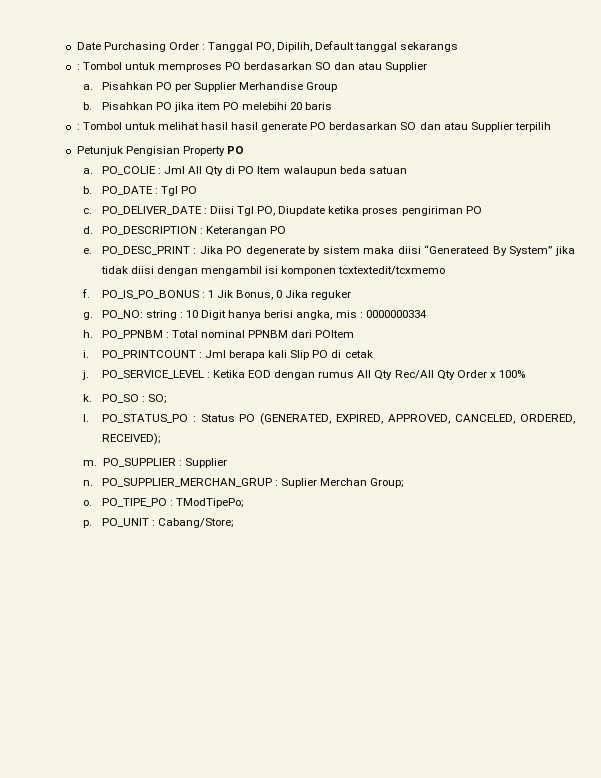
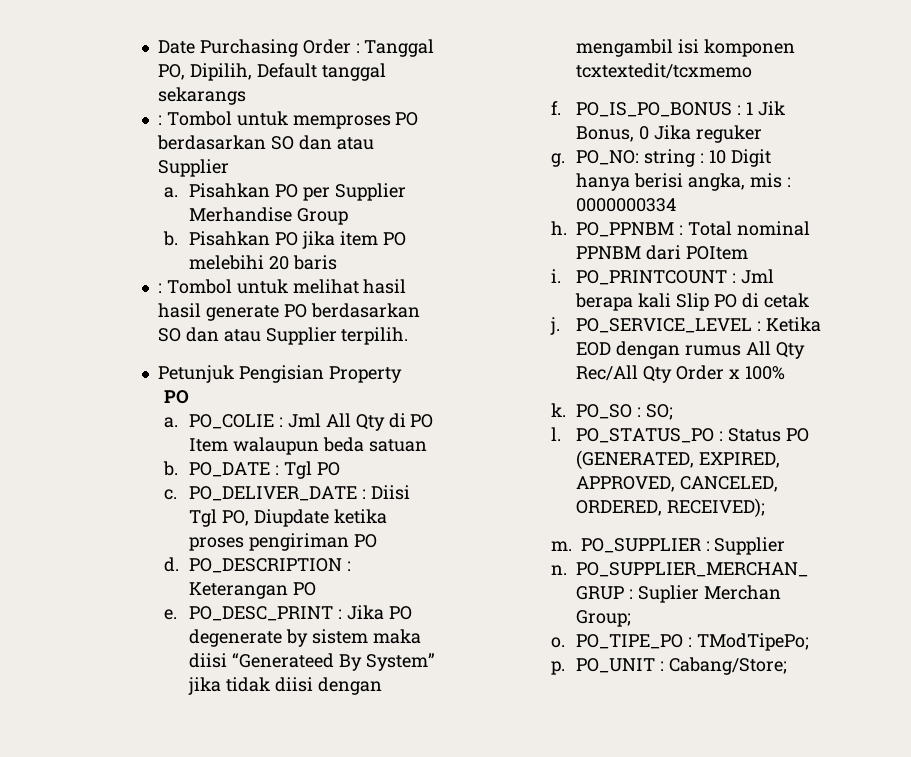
[514,122,551,132] terpilih -> [341,327,409,345] terpilih.
(225, 151) none -> (402, 374) //

